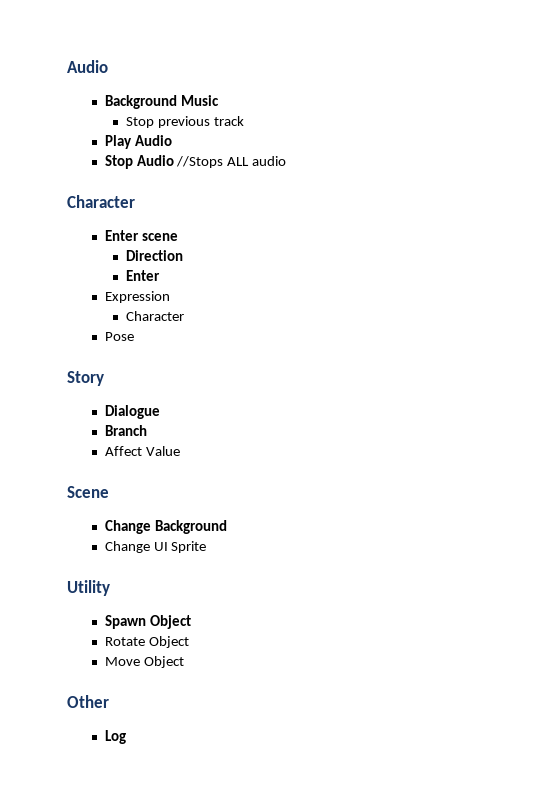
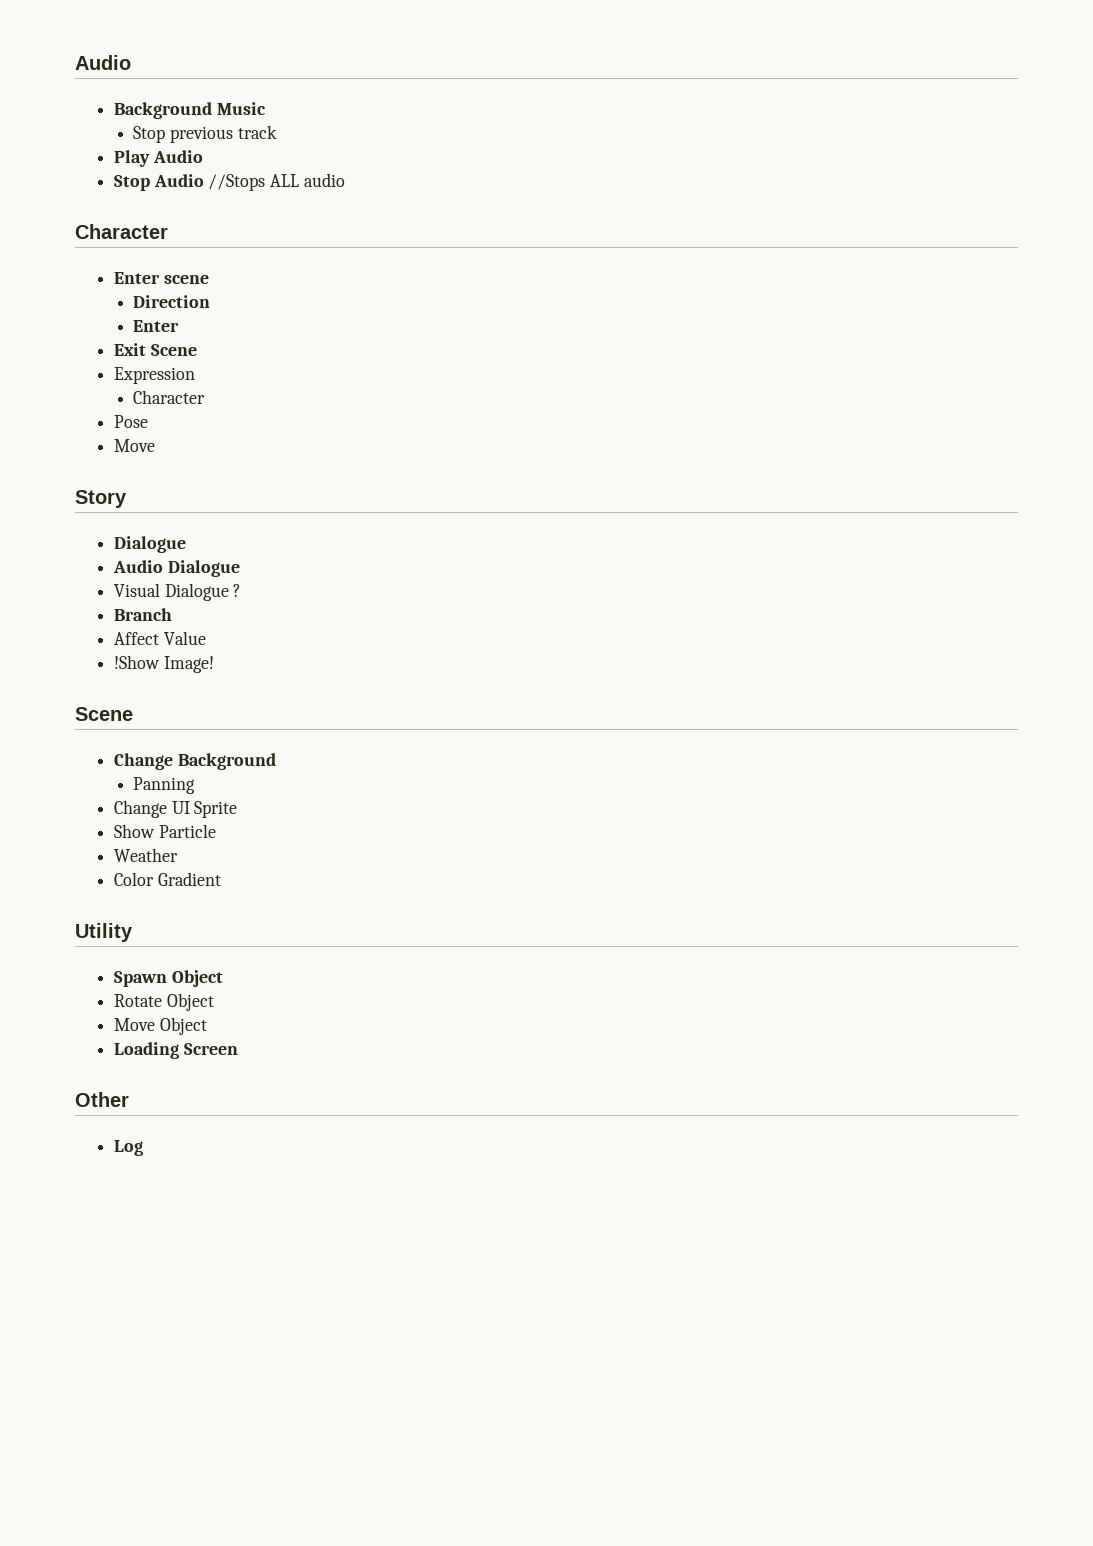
(161, 275) none -> [113,343,197,356] // Exit Scene
(134, 336) none -> [113,439,155,452] // Move
(160, 412) none -> [112,560,240,577] [113,583,242,601] // Audio Dialogue // Visual Dialogue ?
(180, 451) none -> [113,655,214,673] // !Show Image!
(227, 527) none -> [133,777,196,794] // Panning
(207, 547) none -> [113,824,216,838] [113,848,178,862] [113,872,221,886] // Show Particle // Weather // Color Gradient
(184, 662) none -> [113,1042,238,1059] // Loading Screen

